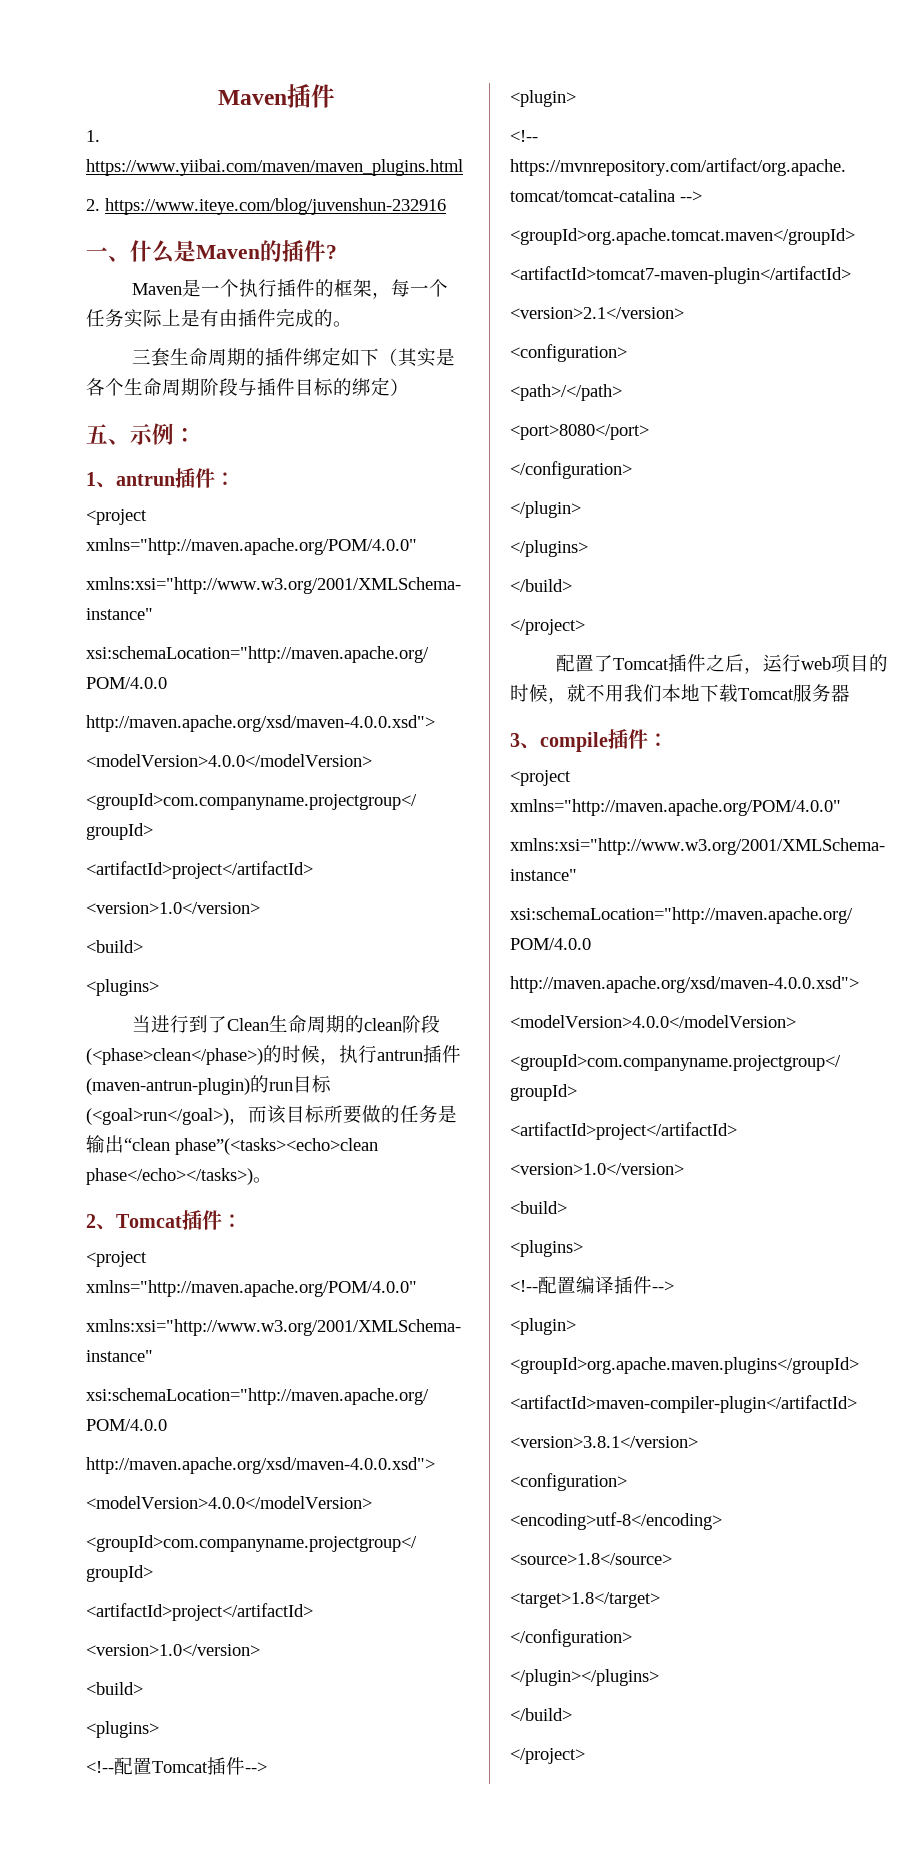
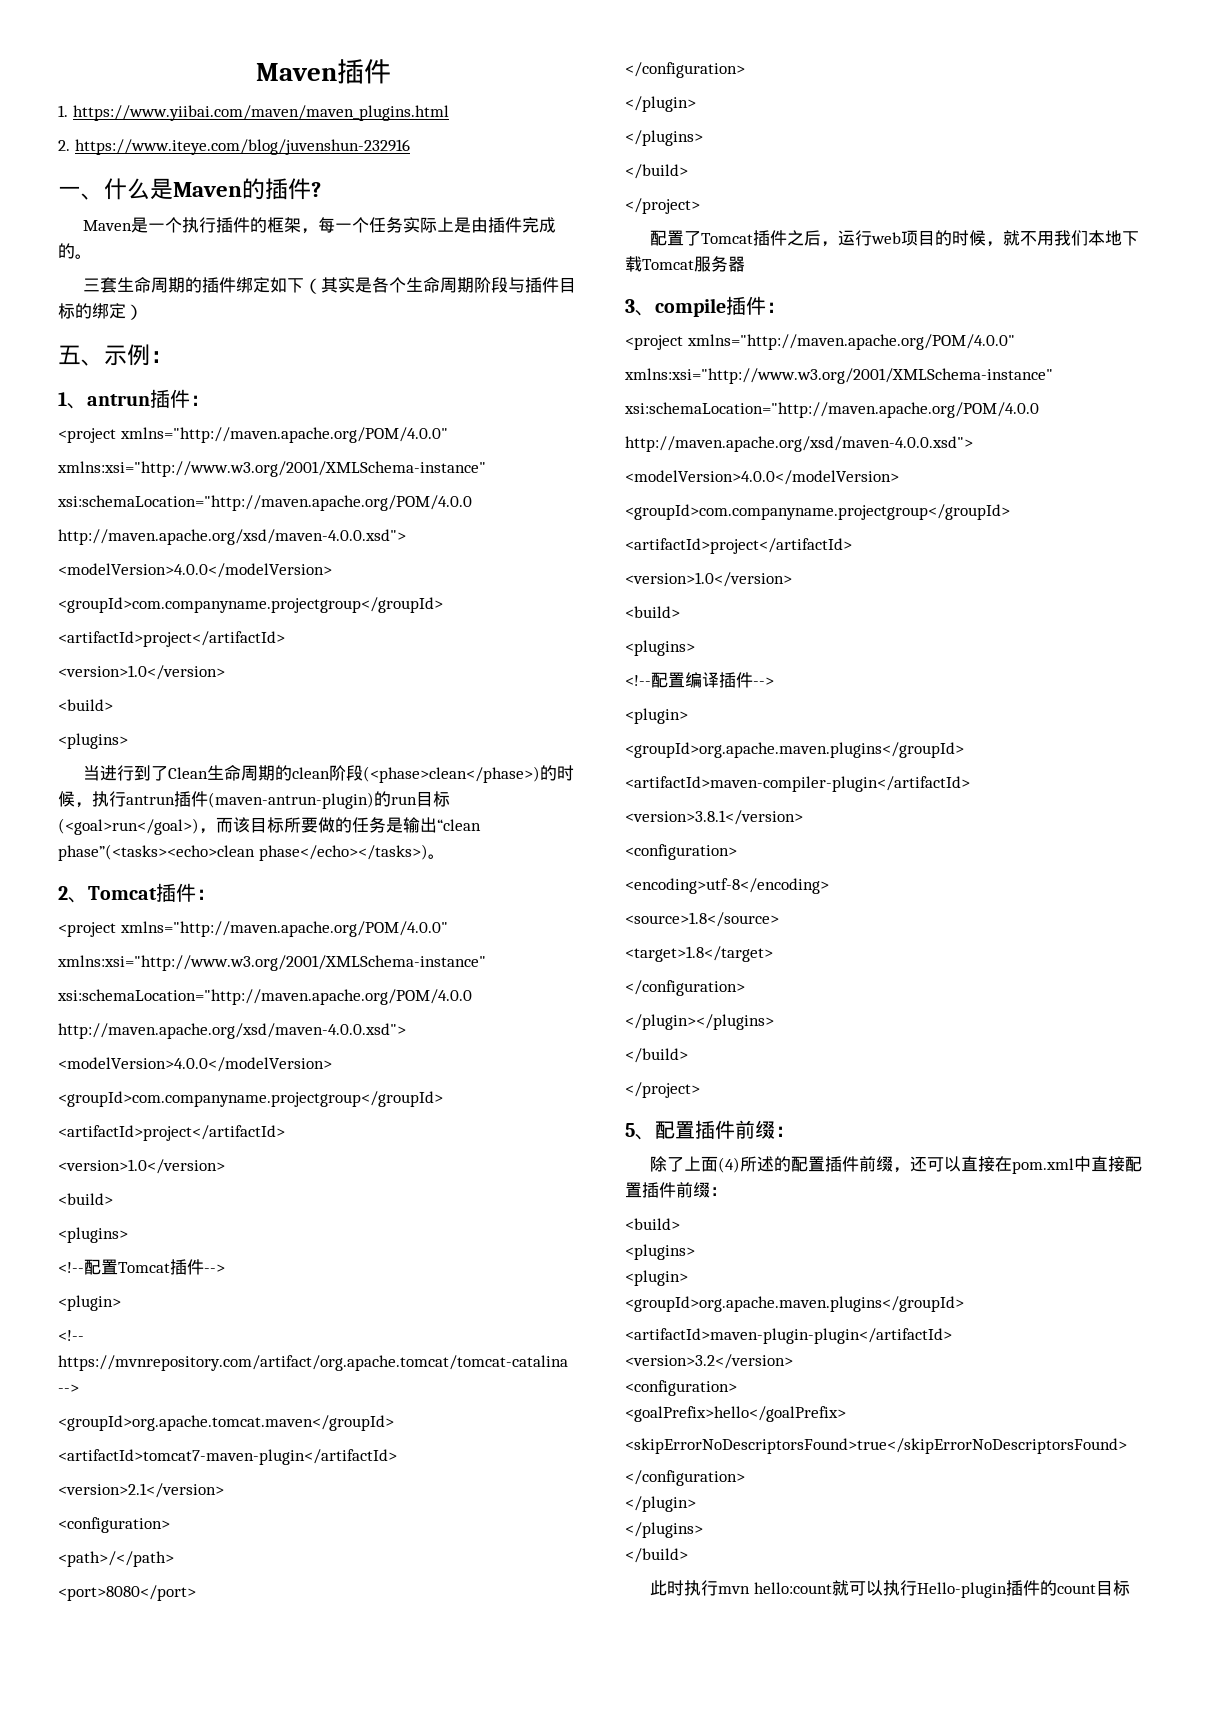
[200,309,219,327] 有 -> (472, 225) none
(585, 1756) none -> [625,1120,795,1140] [650,1156,1143,1174] [625,1182,727,1198] [625,1218,680,1230] [625,1244,695,1260] [625,1270,688,1286] [625,1296,964,1312] [625,1328,952,1344] [625,1354,793,1369] [625,1380,737,1396] [625,1406,846,1422] [625,1438,1127,1454] [625,1470,745,1486] [625,1496,696,1512] [625,1522,703,1538] [625,1548,688,1563] [650,1580,1130,1598] // 5、配置插件前缀： // 除了上面(4)所述的配置插件前缀，还可以直接在pom.xml中直接配置插件前缀： // <build> // <plugins> // <plugin> // <groupId>org.apache.maven.plugins</groupId> // <artifactId>maven-plugin-plugin</artifactId> // <version>3.2</version> // <configuration> // <goalPrefix>hello</goalPrefix> // <skipErrorNoDescriptorsFound>true</skipErrorNoDescriptorsFound> // </configuration> // </plugin> // </plugins> // </build> // 此时执行mvn hello:count就可以执行Hello-plugin插件的count目标

